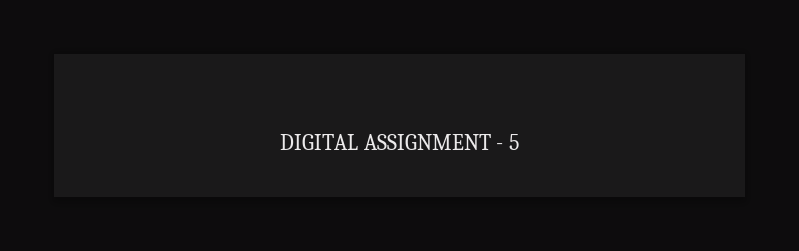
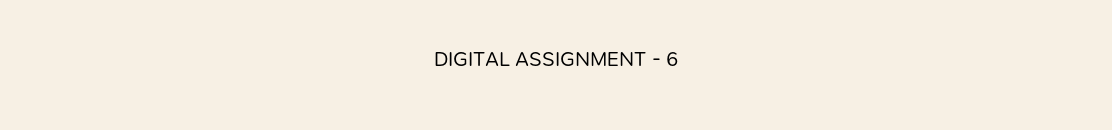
[509,134,520,150] 5 -> [666,52,679,66] 6

